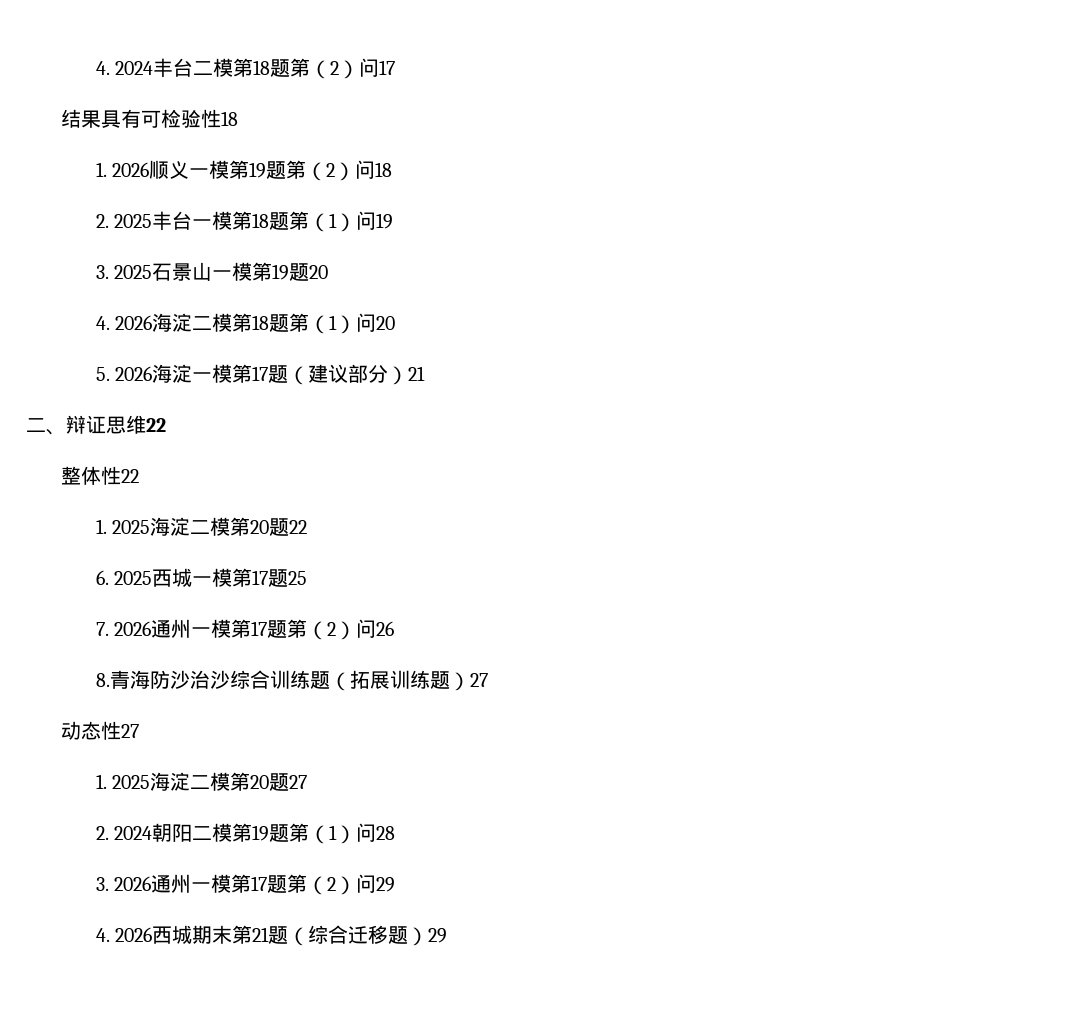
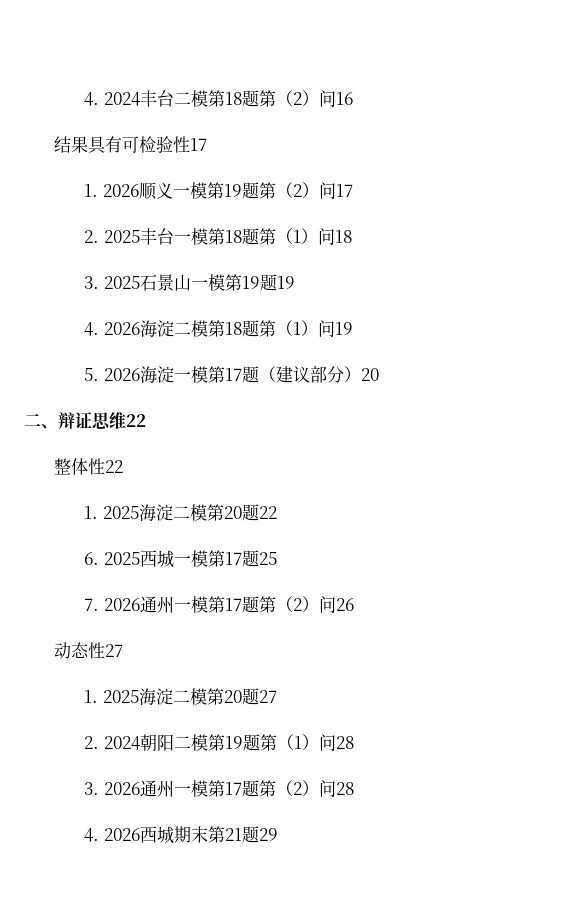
[379,60,396,75] 17 -> [335,92,353,105] 16
[220,111,238,126] 18 -> [190,138,208,151] 17
[375,162,393,177] 18 -> [335,184,353,197] 17
[376,213,394,229] 19 -> [334,230,352,243] 18
[309,265,329,279] 20 -> [276,276,295,289] 19
[376,316,396,330] 20 -> [334,322,353,335] 19
[408,366,426,381] 21 -> [360,368,379,381] 20
[95,670,488,691] // 8.青海防沙治沙综合训练题（拓展训练题）27 -> (354, 604) none
[376,877,396,892] 29 -> [335,782,354,795] 28
[288,925,429,946] （综合迁移题） -> (259, 834) none

